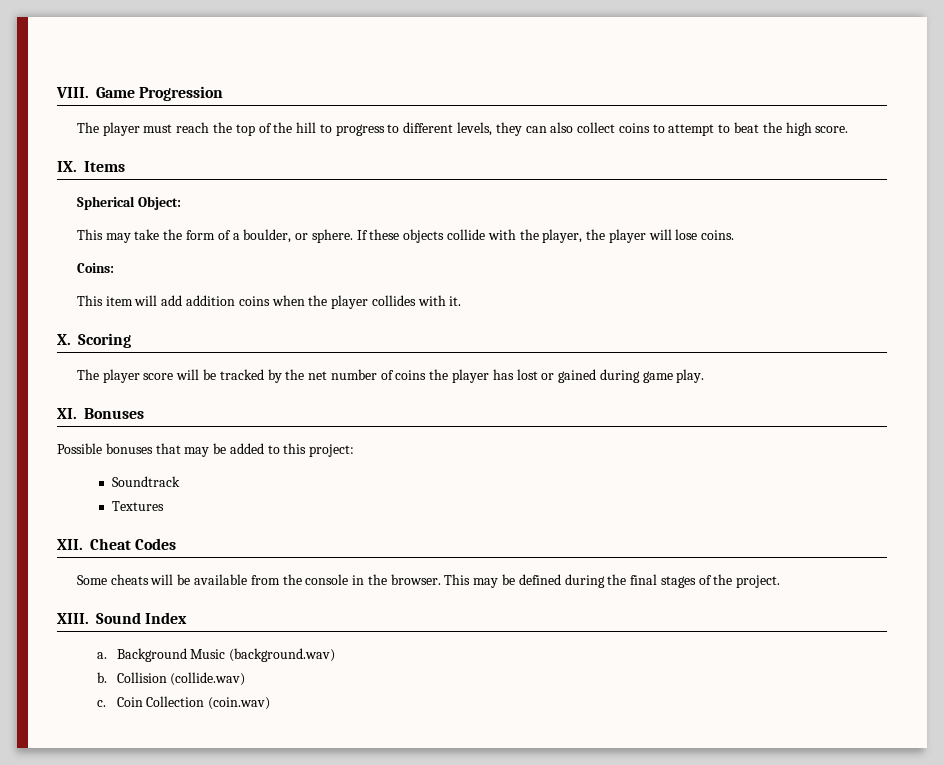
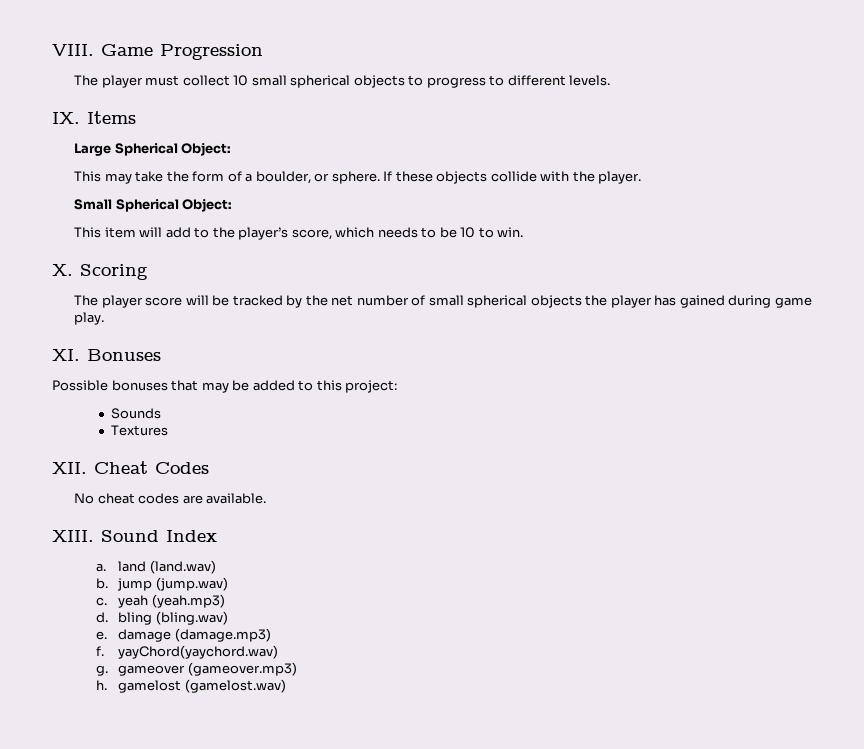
[176,122,849,136] reach the top of the hill to progress to different levels, they can also collect coins to attempt to beat the high score. -> [182,75,611,88] collect 10 small spherical objects to progress to different levels.
(125, 166) none -> [74,143,112,156] Large
[542,229,735,243] [76,263,114,273] [76,295,462,309] player, the player will lose coins. // Coins: // This item will add addition coins when the player collides with it. -> [598,171,642,184] [74,198,233,212] [74,227,524,240] player. // Small Spherical Object: // This item will add to the player’s score, which needs to be 10 to win.
[395,370,427,380] coins -> [428,295,582,308] small spherical objects
[516,369,555,380] lost or -> (677, 300) none
[112,476,181,487] Soundtrack -> [110,408,161,419] Sounds
[76,574,781,588] Some cheats will be available from the console in the browser. This may be defined during the final stages of the project. -> [74,493,267,504] No cheat codes are available.
[116,648,336,662] Background Music (background.wav) -> [118,560,216,574] land (land.wav)
[116,672,246,686] Collision (collide.wav) -> [117,577,228,591] jump (jump.wav)
[116,696,271,710] Coin Collection (coin.wav) -> [118,594,225,608] [96,611,228,625] [96,628,271,642] [96,645,279,659] [96,662,297,676] [96,679,286,693] yeah (yeah.mp3) // d. bling (bling.wav) // e. damage (damage.mp3) // f. yayChord(yaychord.wav) // g. gameover (gameover.mp3) // h. gamelost (gamelost.wav)

